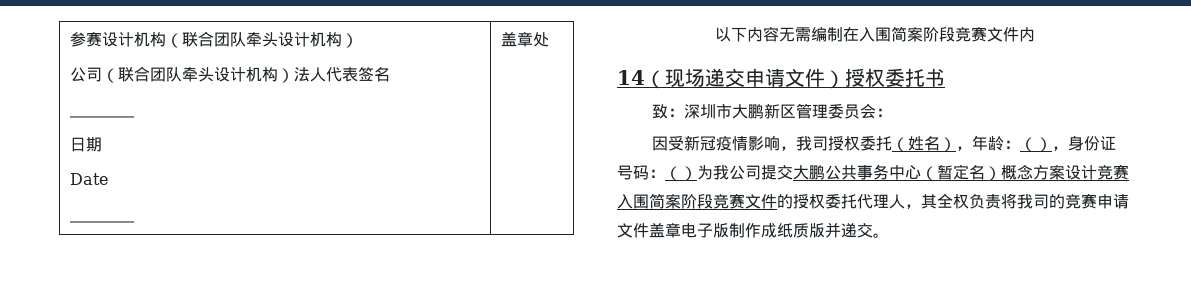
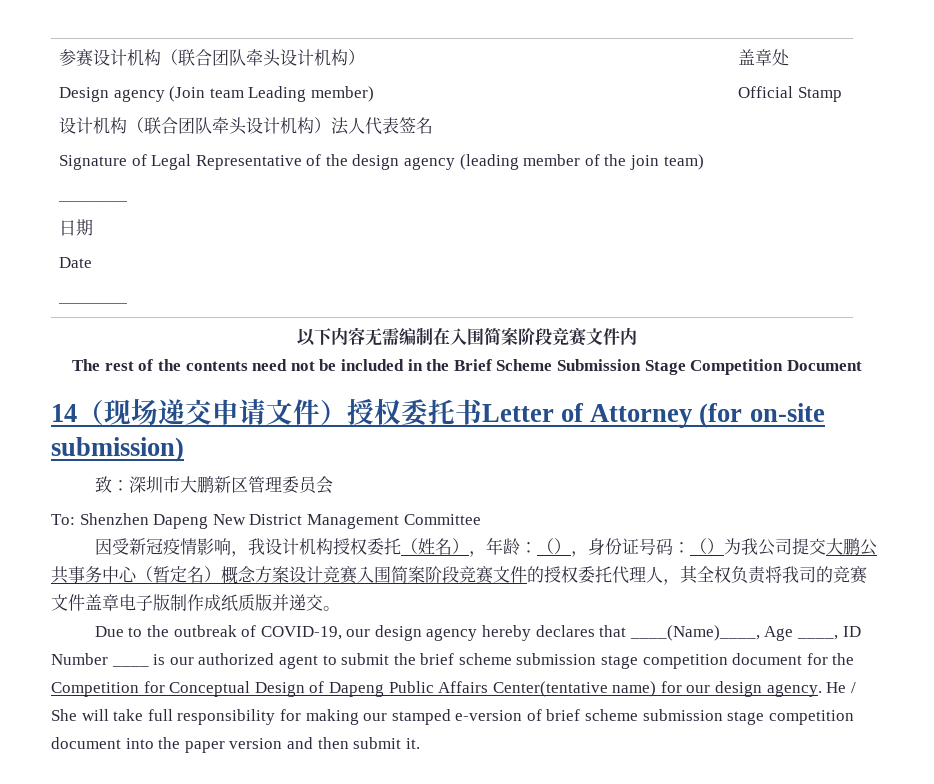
[70,67,103,82] 公司 -> [58,86,374,102] [58,117,127,134] Design agency (Join team Leading member) // 设计机构
(391, 74) none -> [58,154,704,170] // Signature of Legal Representative of the design agency (leading member of the join team)
(550, 39) none -> [737,86,842,102] // Official Stamp
(1035, 34) none -> [72,359,862,375] // The rest of the contents need not be included in the Brief Scheme Submission Stage Competition Document
(945, 77) none -> [482,403,825,428] [51,437,184,462] Letter of Attorney (for on-site submission)
[876,108,893,117] ： -> [51,513,481,529] // To: Shenzhen Dapeng New District Management Committee
[812,136,829,151] 司 -> [264,538,333,555] 设计机构
[1097,194,1129,209] 申请 -> (867, 575) none
(889, 235) none -> [94,625,861,641] [51,653,108,665] [111,665,149,667] [153,653,855,669] [51,681,856,697] [51,709,854,725] [51,737,420,753] // Due to the outbreak of COVID-19, our design agency hereby declares that ____(Name)____, Age ____, ID Number ____ is our authorized agent to submit the brief scheme submission stage competition document for the Competition for Conceptual Design of Dapeng Public Affairs Center(tentative name) for our design agency. He / She will take full responsibility for making our stamped e-version of brief scheme submission stage competition document into the paper version and then submit it.

